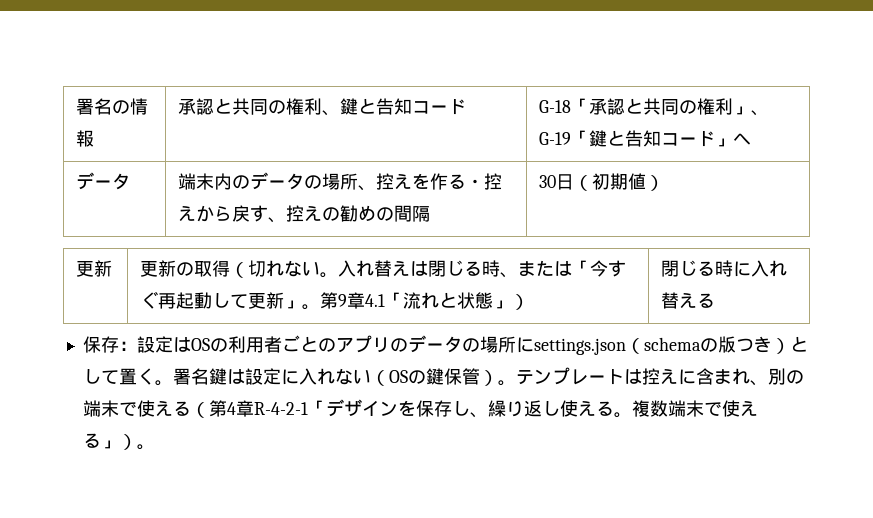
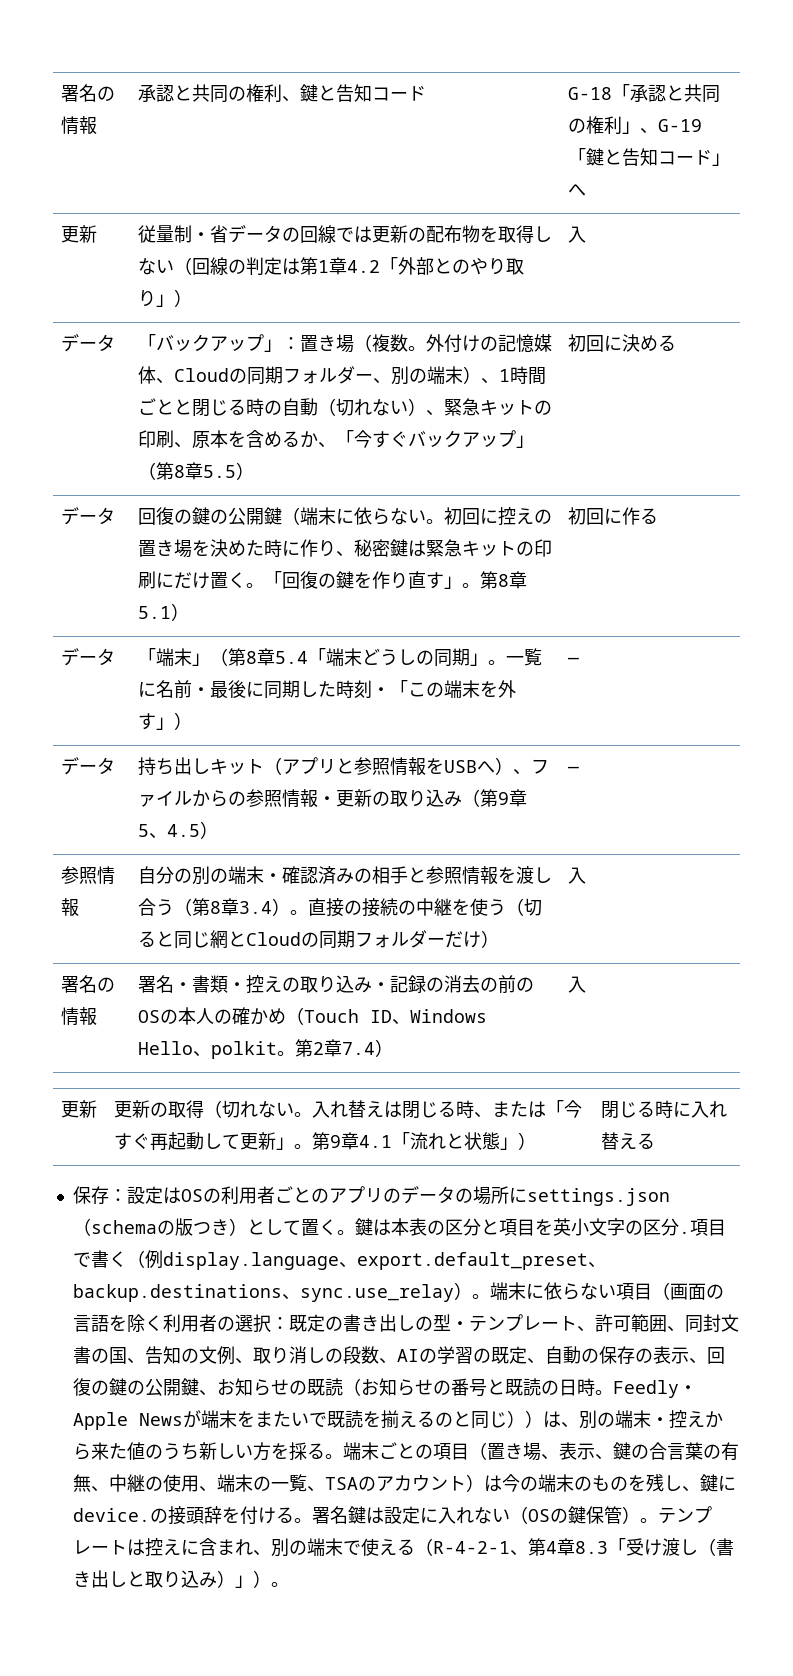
[76,172,131,190] [178,172,503,191] [178,205,431,223] [539,173,665,191] データ | 端末内のデータの場所、控えを作る・控えから戻す、控えの勧めの間隔 | 30日（初期値） -> [60,225,97,243] [137,225,552,243] [137,257,524,275] [137,289,192,307] [567,226,586,243] [60,334,115,352] [137,334,552,353] [137,366,546,385] [137,398,552,417] [137,430,534,448] [137,462,254,480] [567,334,676,352] [60,507,115,525] [137,507,552,526] [137,539,552,558] [137,571,527,589] [137,603,189,621] [567,507,658,525] [60,648,115,666] [137,648,542,667] [137,680,516,699] [137,712,192,730] [567,657,579,664] [60,757,115,775] [137,757,549,776] [137,789,527,808] [137,821,218,839] [567,766,579,773] [60,866,115,885] [60,898,79,916] [137,866,552,885] [137,898,542,917] [137,930,499,949] [567,867,586,884] [60,975,115,993] [60,1007,97,1026] [137,975,534,994] [137,1007,487,1025] [137,1039,393,1059] [567,976,586,993] 更新 | 従量制・省データの回線では更新の配布物を取得しない（回線の判定は第1章4.2「外部とのやり取り」） | 入 // データ | 「バックアップ」：置き場（複数。外付けの記憶媒体、Cloudの同期フォルダー、別の端末）、1時間ごとと閉じる時の自動（切れない）、緊急キットの印刷、原本を含めるか、「今すぐバックアップ」（第8章5.5） | 初回に決める // データ | 回復の鍵の公開鍵（端末に依らない。初回に控えの置き場を決めた時に作り、秘密鍵は緊急キットの印刷にだけ置く。「回復の鍵を作り直す」。第8章5.1） | 初回に作る // データ | 「端末」（第8章5.4「端末どうしの同期」。一覧に名前・最後に同期した時刻・「この端末を外す」） | — // データ | 持ち出しキット（アプリと参照情報をUSBへ）、ファイルからの参照情報・更新の取り込み（第9章5、4.5） | — // 参照情報 | 自分の別の端末・確認済みの相手と参照情報を渡し合う（第8章3.4）。直接の接続の中継を使う（切ると同じ網とCloudの同期フォルダーだけ） | 入 // 署名の情報 | 署名・書類・控えの取り込み・記録の消去の前のOSの本人の確かめ（Touch ID、Windows Hello、polkit。第2章7.4） | 入
(173, 383) none -> [354,1218,726,1236] [72,1250,606,1270] [72,1282,724,1302] [72,1314,739,1333] [72,1346,725,1365] [72,1378,697,1398] [72,1410,723,1430] [72,1442,739,1461] [72,1474,736,1492] [72,1506,312,1525] 鍵は本表の区分と項目を英小文字の区分.項目で書く（例display.language、export.default_preset、backup.destinations、sync.use_relay）。端末に依らない項目（画面の言語を除く利用者の選択：既定の書き出しの型・テンプレート、許可範囲、同封文書の国、告知の文例、取り消しの段数、AIの学習の既定、自動の保存の表示、回復の鍵の公開鍵、お知らせの既読（お知らせの番号と既読の日時。Feedly・Apple Newsが端末をまたいで既読を揃えるのと同じ））は、別の端末・控えから来た値のうち新しい方を採る。端末ごとの項目（置き場、表示、鍵の合言葉の有無、中継の使用、端末の一覧、TSAのアカウント）は今の端末のものを残し、鍵にdevice.の接頭辞を付ける。
(209, 410) none -> [432,1541,528,1556] R-4-2-1、
[253,399,758,418] [82,433,101,448] R-4-2-1「デザインを保存し、繰り返し使える。複数端末で使える -> [574,1538,734,1556] [72,1570,235,1588] 8.3「受け渡し（書き出しと取り込み）

